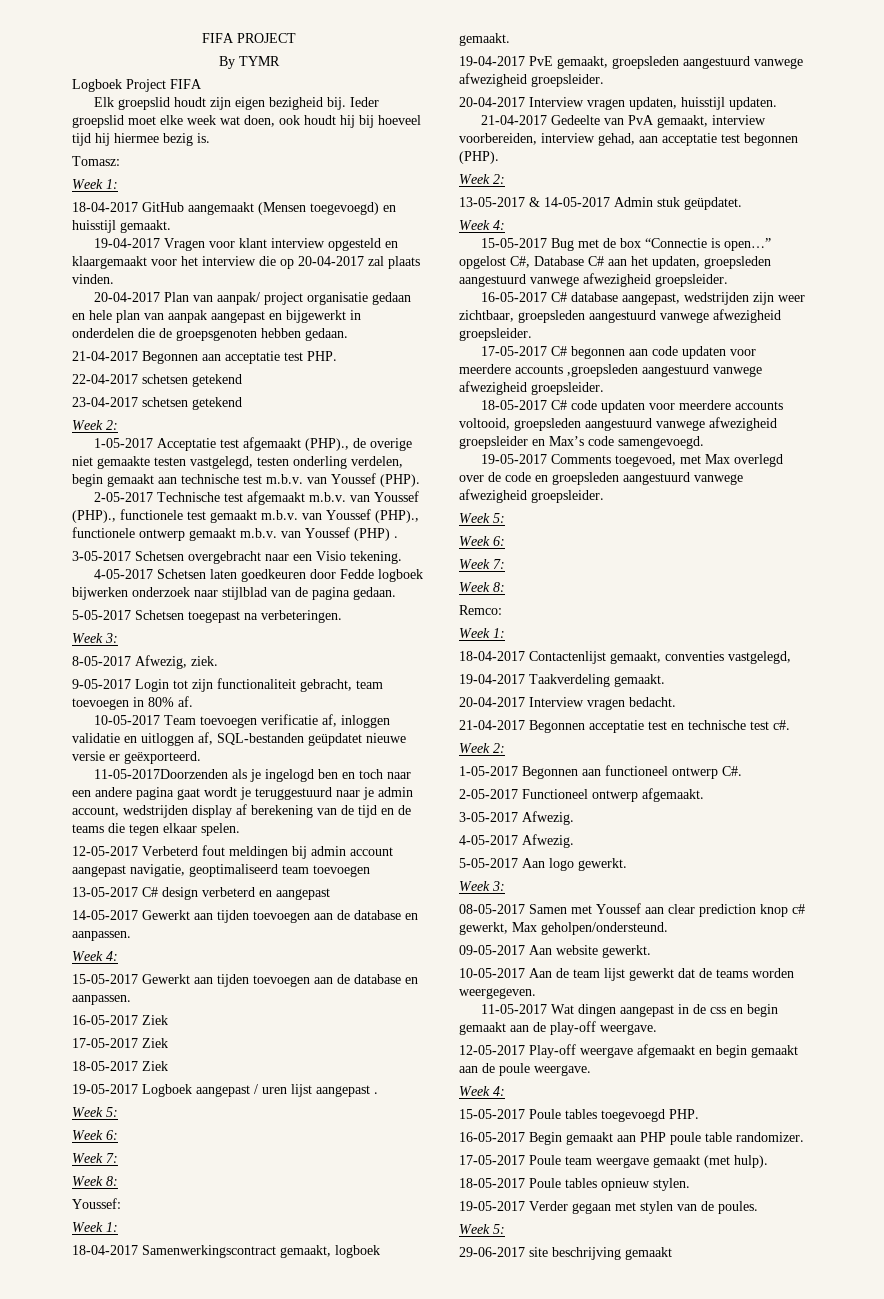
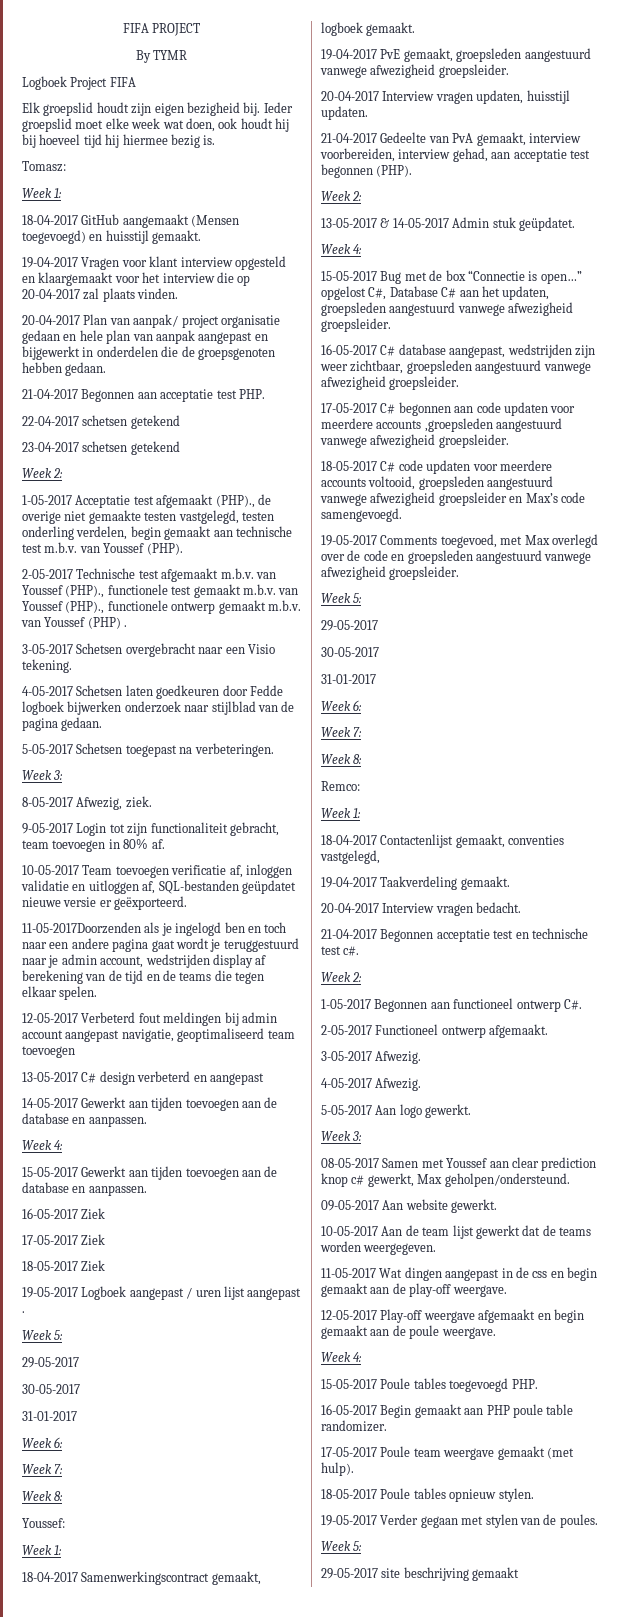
(118, 1112) none -> [22,1357,79,1368] [22,1384,80,1394] [22,1411,77,1421] // 29-05-2017 // 30-05-2017 // 31-01-2017
(505, 518) none -> [321,620,378,631] [321,647,379,657] [321,674,376,684] // 29-05-2017 // 30-05-2017 // 31-01-2017
[459,1247,525,1257] 29-06-2017 -> [321,1568,378,1579] 29-05-2017

